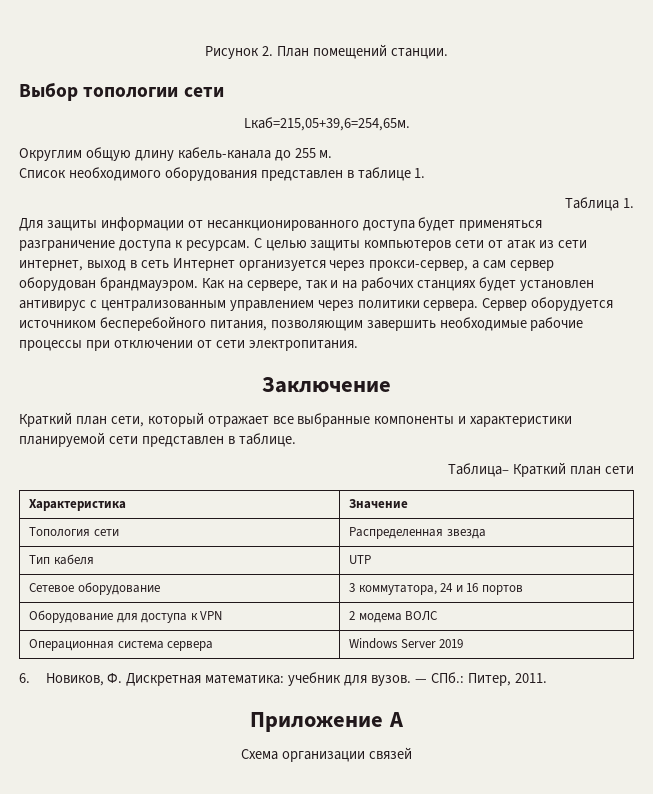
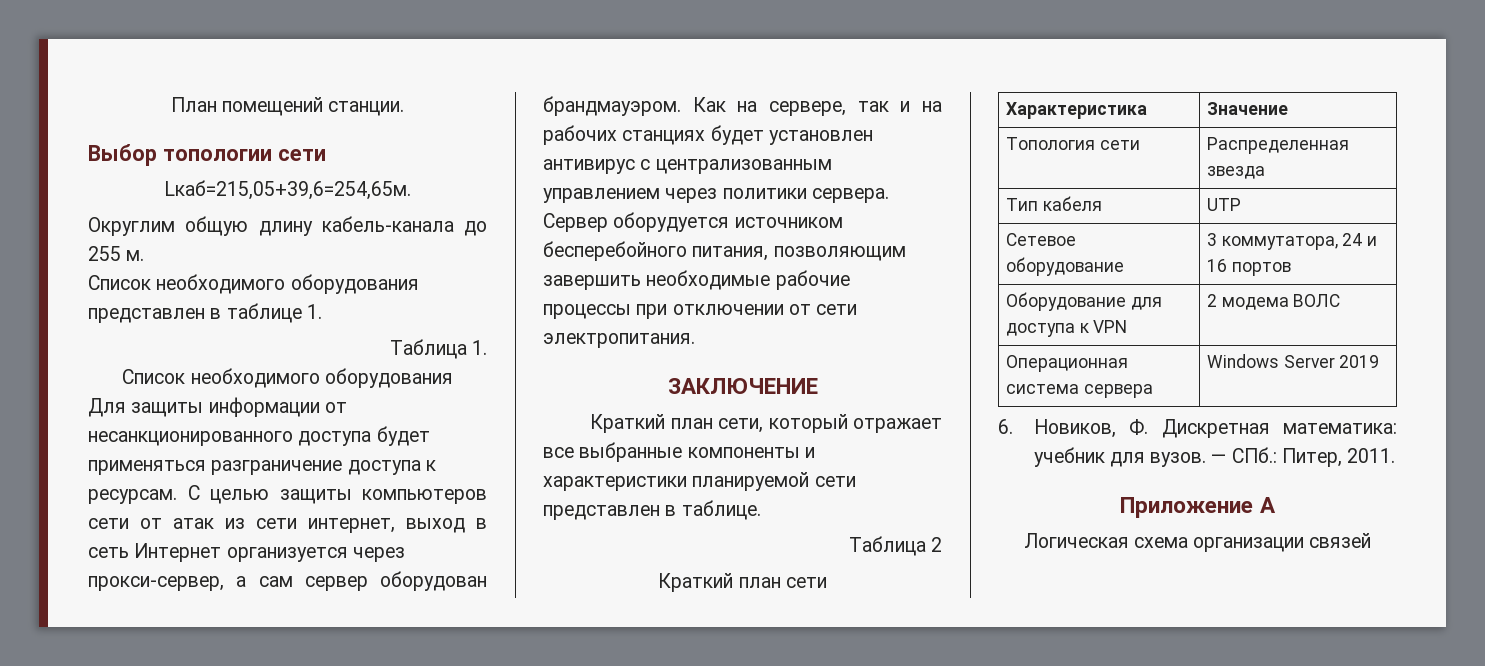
[205,46,274,59] Рисунок 2. -> (170, 104) none
(634, 203) none -> [122,368,453,388] // Список необходимого оборудования
[262,377,391,393] Заключение -> [667,378,818,394] ЗАКЛЮЧЕНИЕ
[448,463,510,477] Таблица– -> [848,536,942,556] Таблица 2 //
[241,749,279,760] Схема -> [1023,533,1188,548] Логическая схема

